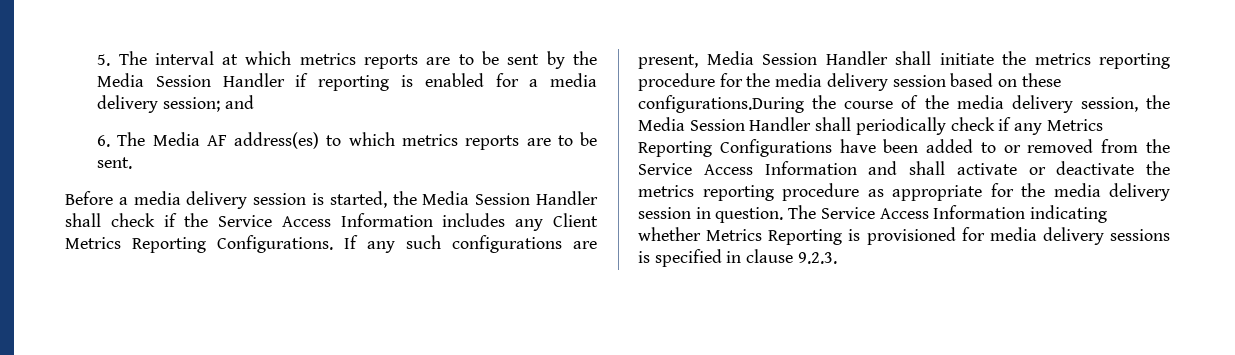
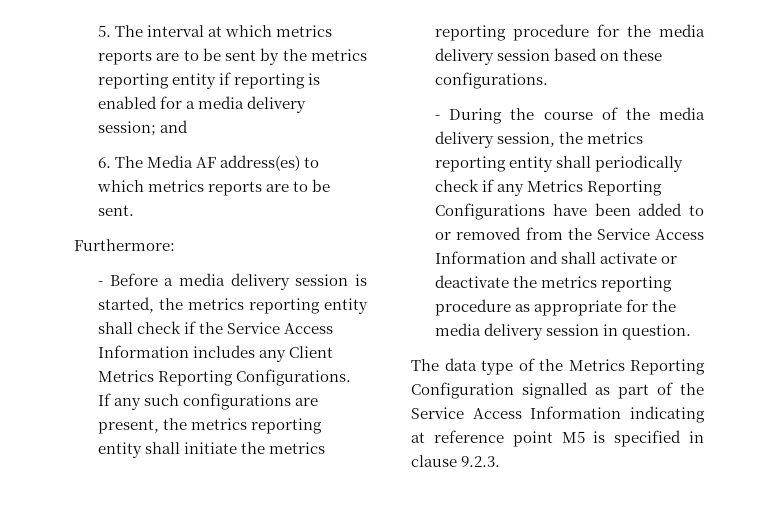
[97,73,285,87] Media Session Handler -> [311,49,367,61] [98,73,217,89] metrics reporting entity
(133, 163) none -> [74,239,175,251] [98,281,104,286] Furthermore: // -
[422,191,598,205] Media Session Handler -> [188,298,369,314] metrics reporting entity
[706,51,888,65] Media Session Handler -> [163,418,323,434] [98,442,143,458] the metrics reporting entity
[638,95,804,113] configurations.During -> [435,72,549,89] [435,108,503,124] configurations. // - During
[638,117,812,131] Media Session Handler -> [587,132,644,144] [435,156,554,172] metrics reporting entity
[788,205,1108,223] [638,227,1170,245] The Service Access Information indicating whether Metrics Reporting is provisioned for media delivery sessions -> [411,358,705,375] [411,382,704,399] [411,406,705,423] [411,430,585,447] // The data type of the Metrics Reporting Configuration signalled as part of the Service Access Information indicating at reference point M5

